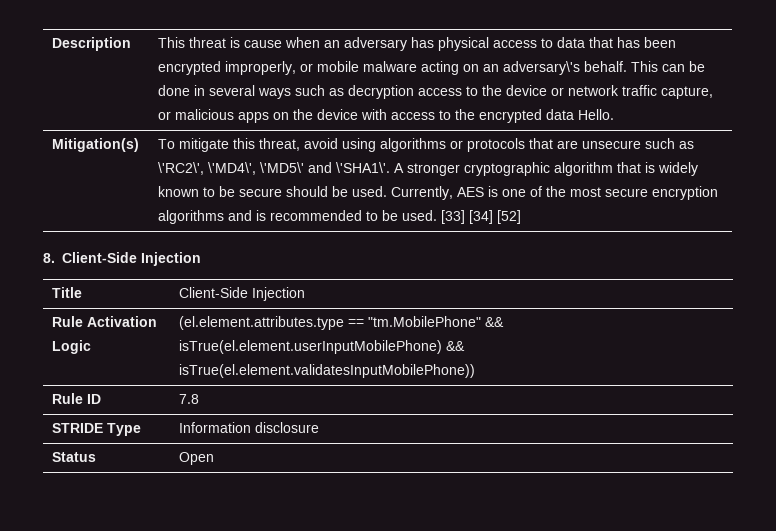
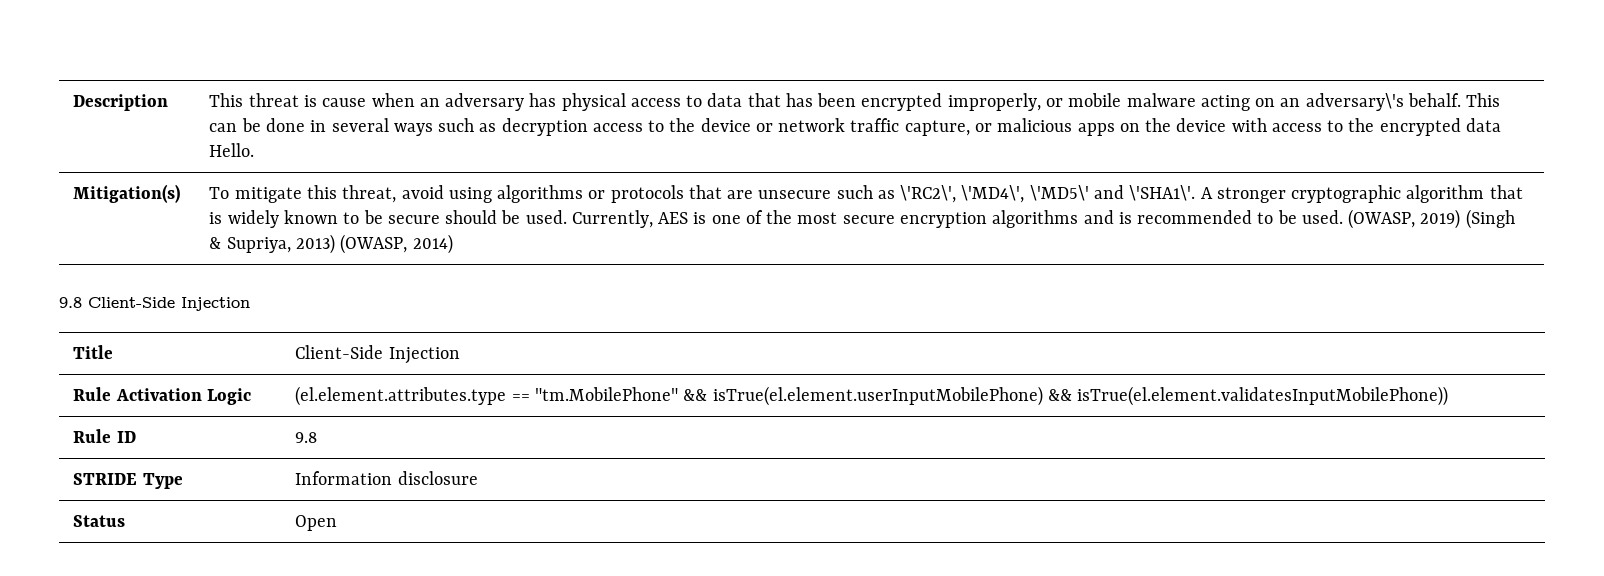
[441,210,522,224] [43,253,55,263] [33] [34] [52] // 8. -> [1348,209,1515,229] [209,234,453,254] [59,297,82,308] (OWASP, 2019) (Singh & Supriya, 2013) (OWASP, 2014) // 9.8
[179,394,200,404] 7.8 -> [295,432,318,443] 9.8

